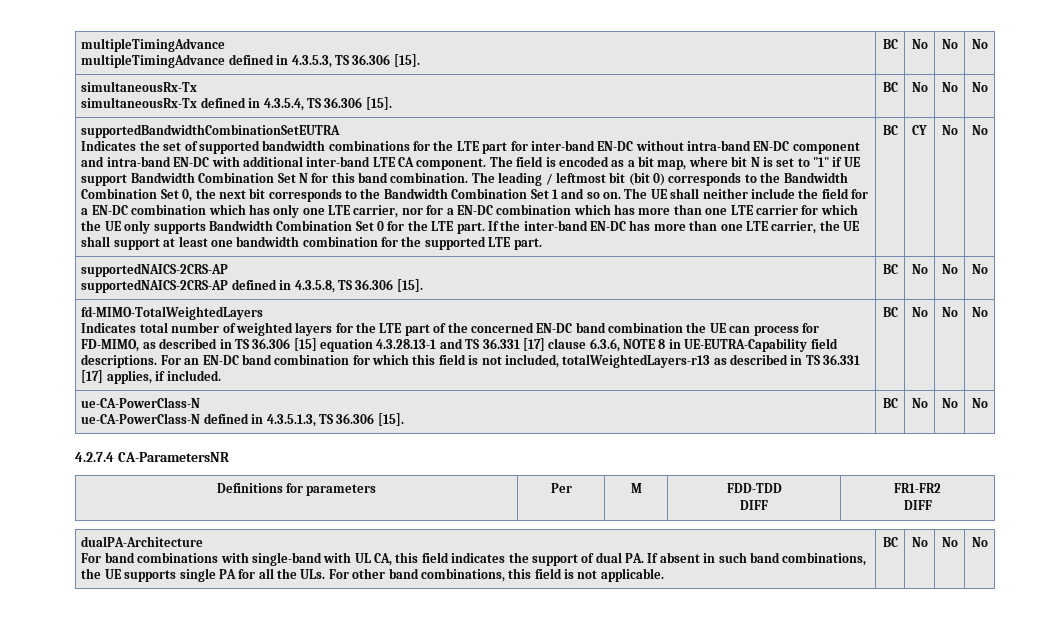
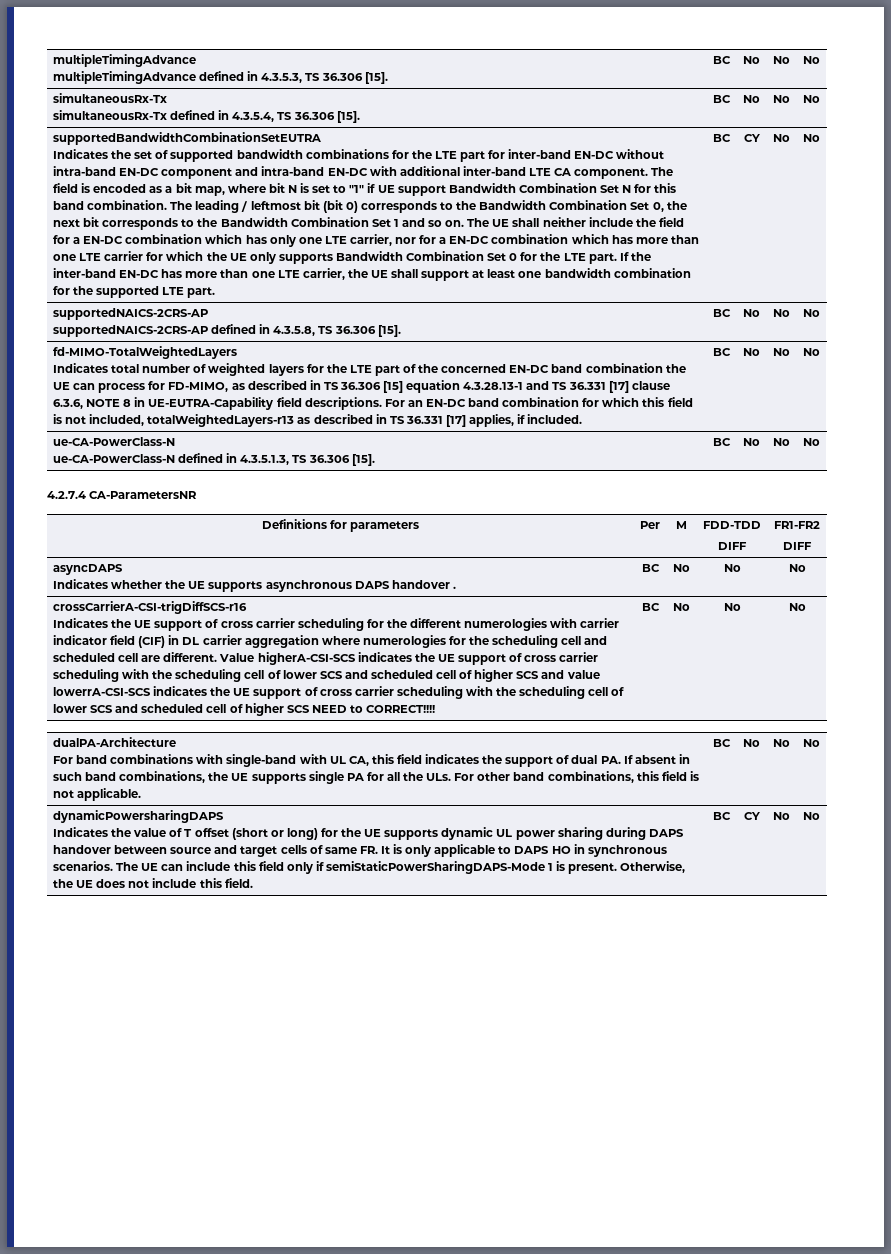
(932, 505) none -> [52,564,123,575] [52,579,456,592] [641,564,660,572] [673,564,690,572] [723,564,741,572] [788,564,806,572] [52,601,247,614] [52,618,620,631] [52,635,608,648] [52,652,599,665] [52,669,600,682] [52,686,625,699] [52,703,436,716] [641,603,660,611] [673,603,690,611] [723,603,741,611] [788,603,806,611] // asyncDAPS // Indicates whether the UE supports asynchronous DAPS handover . | BC | No | No | No // crossCarrierA-CSI-trigDiffSCS-r16 // Indicates the UE support of cross carrier scheduling for the different numerologies with carrier indicator field (CIF) in DL carrier aggregation where numerologies for the scheduling cell and scheduled cell are different. Value higherA-CSI-SCS indicates the UE support of cross carrier scheduling with the scheduling cell of lower SCS and scheduled cell of higher SCS and value lowerrA-CSI-SCS indicates the UE support of cross carrier scheduling with the scheduling cell of lower SCS and scheduled cell of higher SCS NEED to CORRECT!!!! | BC | No | No | No
(988, 542) none -> [52,810,224,823] [52,827,684,840] [52,844,667,857] [52,861,686,874] [52,878,253,888] [713,812,731,820] [743,812,760,820] [773,812,790,820] [803,812,820,820] // dynamicPowersharingDAPS // Indicates the value of T offset (short or long) for the UE supports dynamic UL power sharing during DAPS handover between source and target cells of same FR. It is only applicable to DAPS HO in synchronous scenarios. The UE can include this field only if semiStaticPowerSharingDAPS-Mode 1 is present. Otherwise, the UE does not include this field. | BC | CY | No | No

